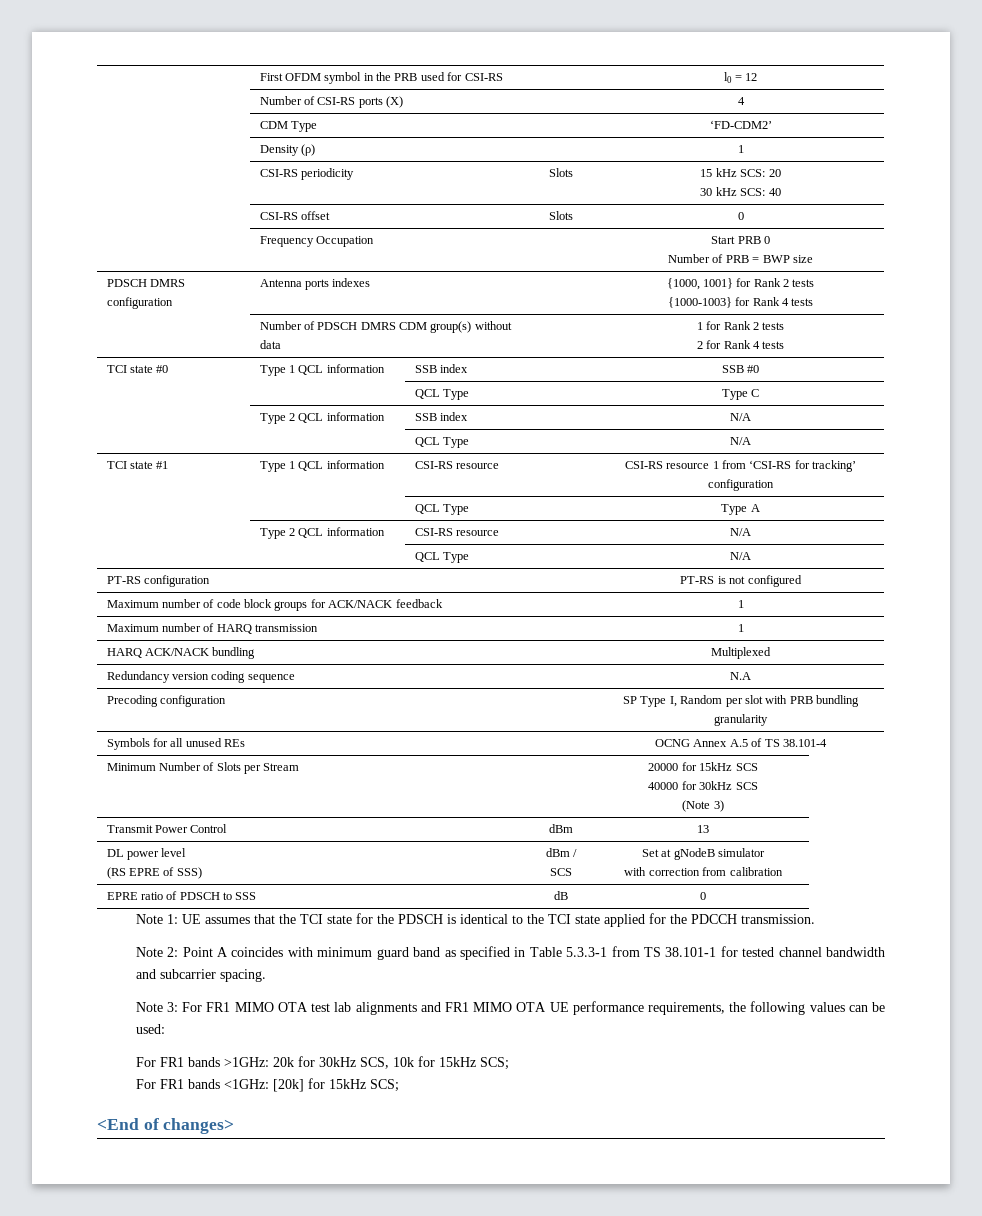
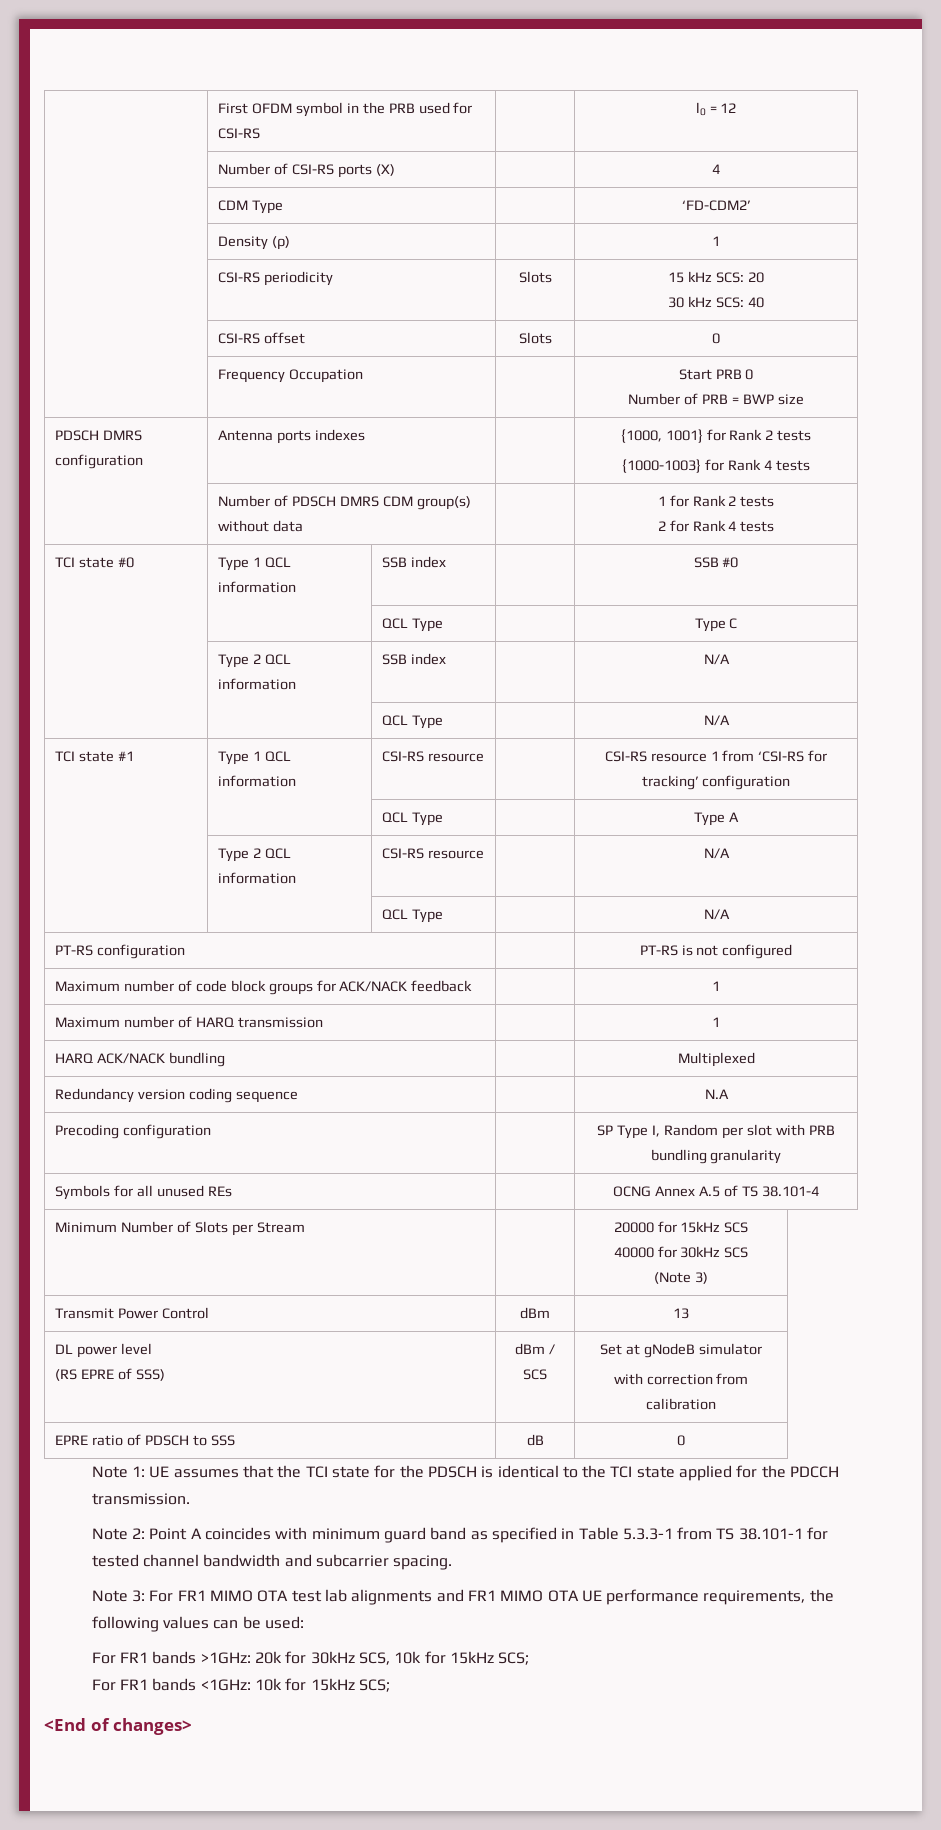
[272,1079,304,1092] [20k] -> [254,1678,282,1691] 10k

